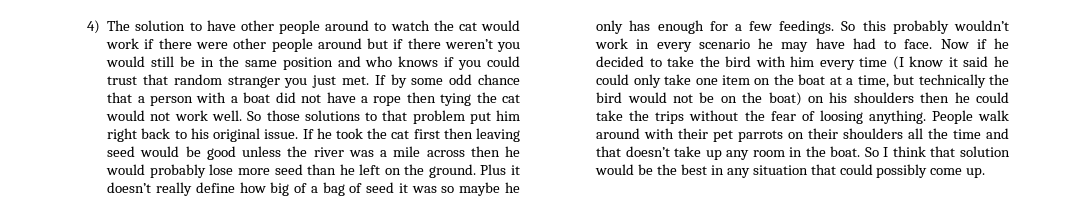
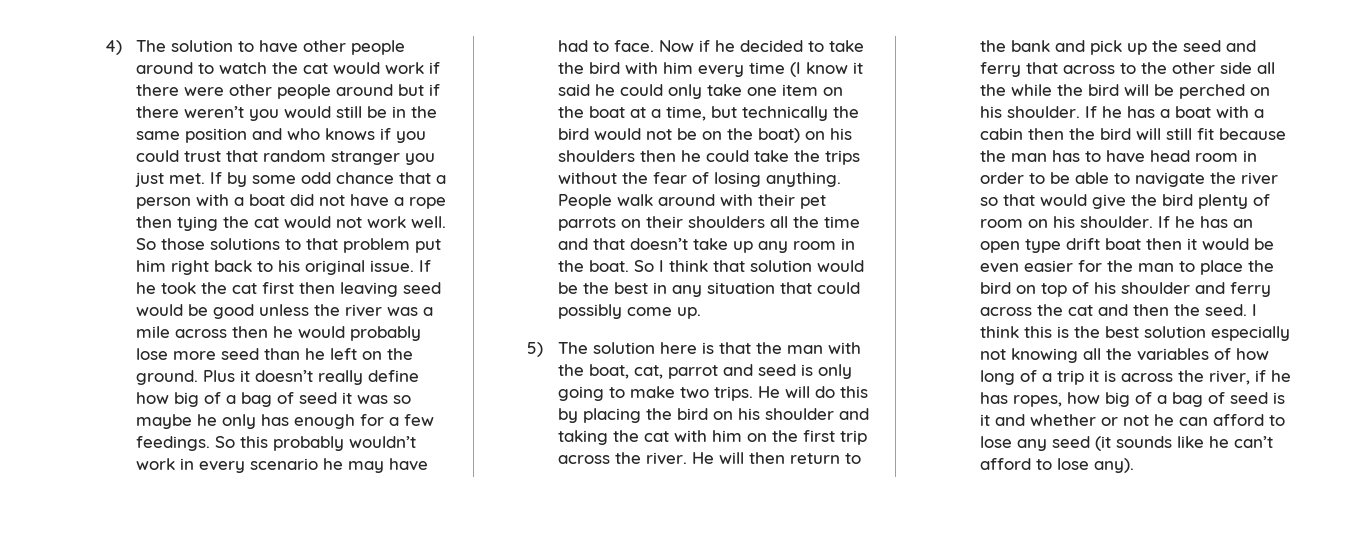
[819,110,863,124] loosing -> [714,172,762,187] losing
(986, 173) none -> [527,342,862,357] [558,364,853,379] [558,386,869,401] [558,408,870,423] [558,430,868,445] [558,452,862,465] [980,40,1257,55] [980,62,1276,77] [980,84,1271,99] [980,106,1265,118] [980,128,1287,140] [980,150,1258,163] [980,172,1279,187] [980,194,1271,209] [980,216,1254,228] [980,238,1275,253] [980,260,1275,275] [980,282,1272,297] [980,304,1258,316] [980,326,1291,341] [980,348,1270,363] [980,370,1292,385] [980,392,1286,407] [980,414,1286,426] [980,436,1274,451] [980,458,1135,473] // 5) The solution here is that the man with the boat, cat, parrot and seed is only going to make two trips. He will do this by placing the bird on his shoulder and taking the cat with him on the first trip across the river. He will then return to the bank and pick up the seed and ferry that across to the other side all the while the bird will be perched on his shoulder. If he has a boat with a cabin then the bird will still fit because the man has to have head room in order to be able to navigate the river so that would give the bird plenty of room on his shoulder. If he has an open type drift boat then it would be even easier for the man to place the bird on top of his shoulder and ferry across the cat and then the seed. I think this is the best solution especially not knowing all the variables of how long of a trip it is across the river, if he has ropes, how big of a bag of seed is it and whether or not he can afford to lose any seed (it sounds like he can’t afford to lose any).

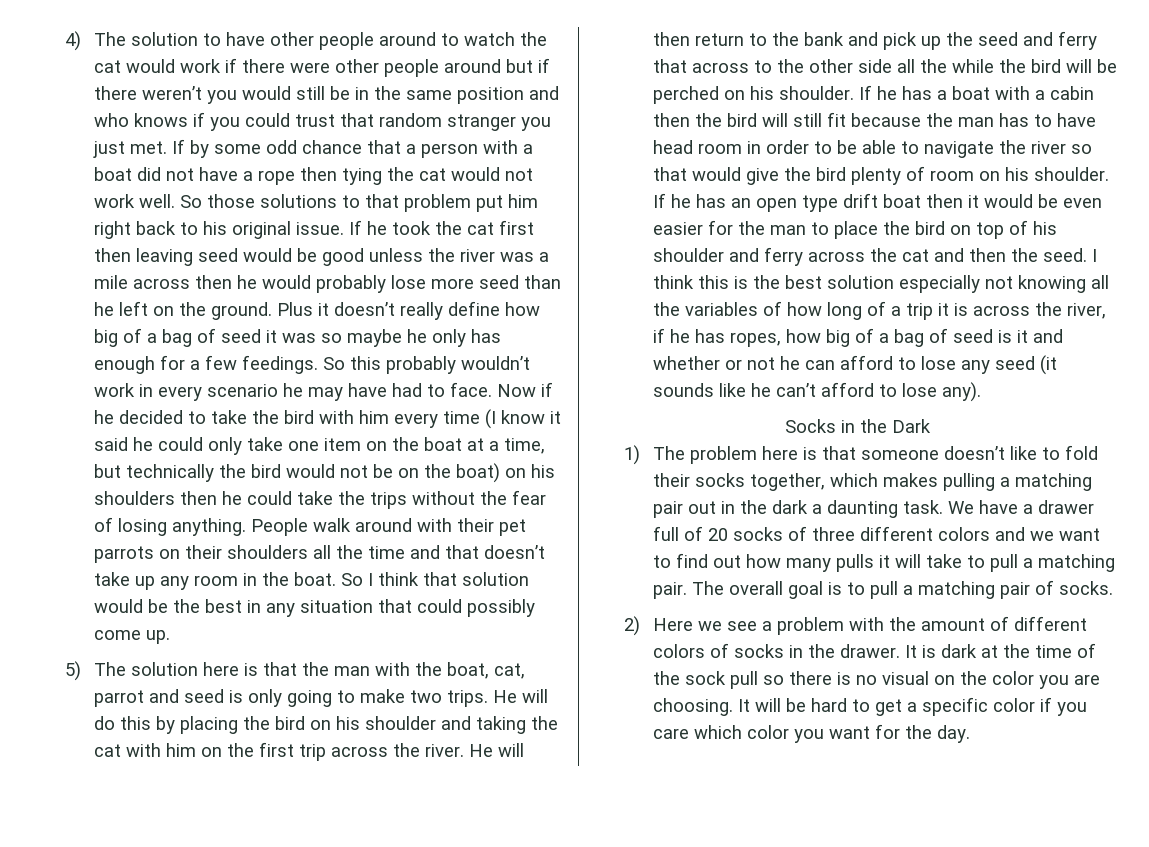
(1135, 465) none -> [785,419,931,433] [623,445,1099,465] [653,473,1093,491] [653,500,1095,518] [653,526,1101,541] [653,553,1116,572] [653,580,1114,599] [623,616,1088,636] [653,643,1097,658] [653,671,1101,689] [653,697,1088,716] [653,724,971,743] // Socks in the Dark // 1) The problem here is that someone doesn’t like to fold their socks together, which makes pulling a matching pair out in the dark a daunting task. We have a drawer full of 20 socks of three different colors and we want to find out how many pulls it will take to pull a matching pair. The overall goal is to pull a matching pair of socks. // 2) Here we see a problem with the amount of different colors of socks in the drawer. It is dark at the time of the sock pull so there is no visual on the color you are choosing. It will be hard to get a specific color if you care which color you want for the day.

